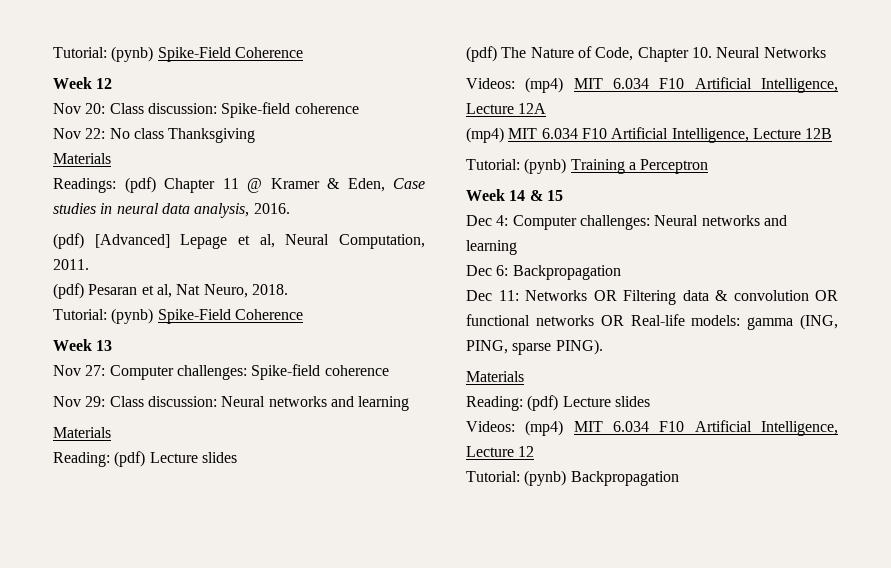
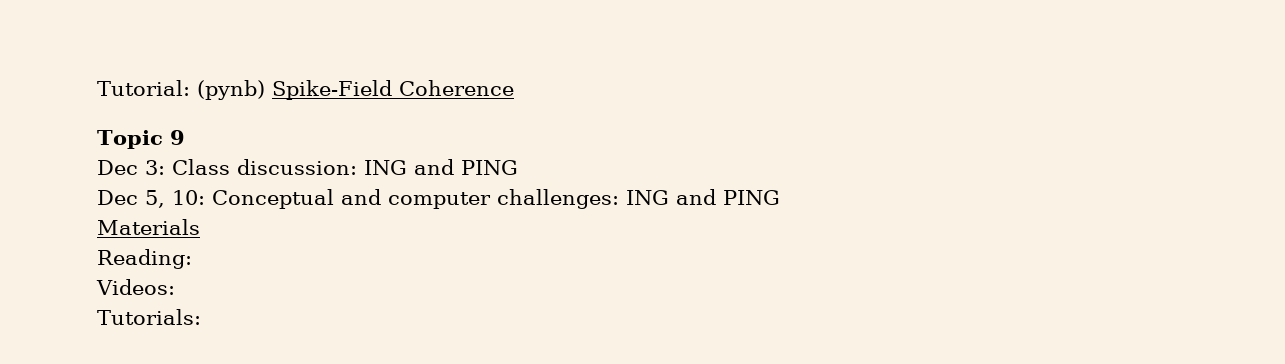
[53,46,303,62] [53,77,113,89] [53,102,359,118] [53,128,256,143] [53,153,111,164] [53,177,425,193] [53,203,290,218] [53,233,426,249] [53,259,89,270] [53,283,288,299] [53,308,303,324] [53,339,113,351] [53,364,389,380] [53,396,410,411] [53,427,111,438] [53,451,237,467] [466,46,826,62] [466,77,838,93] [466,103,547,114] [466,127,833,143] [466,158,709,174] [466,189,563,201] [466,215,787,230] [466,240,517,255] [466,265,621,280] [466,290,838,305] [466,314,838,330] [466,339,603,355] [466,371,524,382] [466,395,650,411] [466,420,838,436] [466,446,535,457] [466,470,679,486] Tutorial: (pynb) Spike-Field Coherence // Week 12 // Nov 20: Class discussion: Spike-field coherence // Nov 22: No class Thanksgiving // Materials // Readings: (pdf) Chapter 11 @ Kramer & Eden, Case studies in neural data analysis, 2016. // (pdf) [Advanced] Lepage et al, Neural Computation, 2011. // (pdf) Pesaran et al, Nat Neuro, 2018. // Tutorial: (pynb) Spike-Field Coherence // Week 13 // Nov 27: Computer challenges: Spike-field coherence // Nov 29: Class discussion: Neural networks and learning // Materials // Reading: (pdf) Lecture slides // (pdf) The Nature of Code, Chapter 10. Neural Networks // Videos: (mp4) MIT 6.034 F10 Artificial Intelligence, Lecture 12A // (mp4) MIT 6.034 F10 Artificial Intelligence, Lecture 12B // Tutorial: (pynb) Training a Perceptron // Week 14 & 15 // Dec 4: Computer challenges: Neural networks and learning // Dec 6: Backpropagation // Dec 11: Networks OR Filtering data & convolution OR functional networks OR Real-life models: gamma (ING, PING, sparse PING). // Materials // Reading: (pdf) Lecture slides // Videos: (mp4) MIT 6.034 F10 Artificial Intelligence, Lecture 12 // Tutorial: (pynb) Backpropagation -> [97,80,514,100] [97,130,185,149] [97,159,518,175] [97,189,780,209] [97,219,200,235] [97,249,192,269] [96,279,175,295] [97,309,201,325] Tutorial: (pynb) Spike-Field Coherence // Topic 9 // Dec 3: Class discussion: ING and PING // Dec 5, 10: Conceptual and computer challenges: ING and PING // Materials // Reading: // Videos: // Tutorials:

